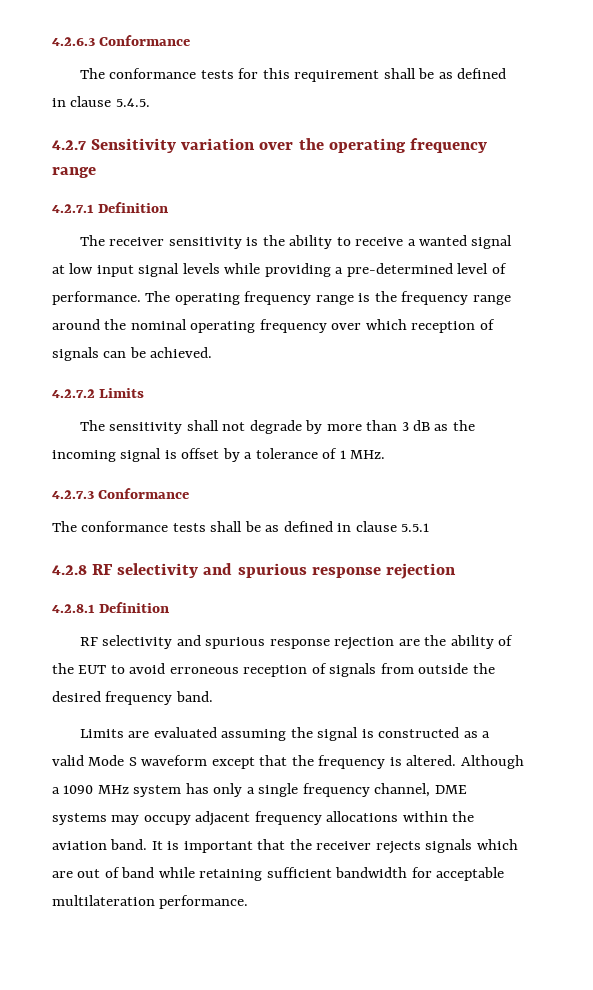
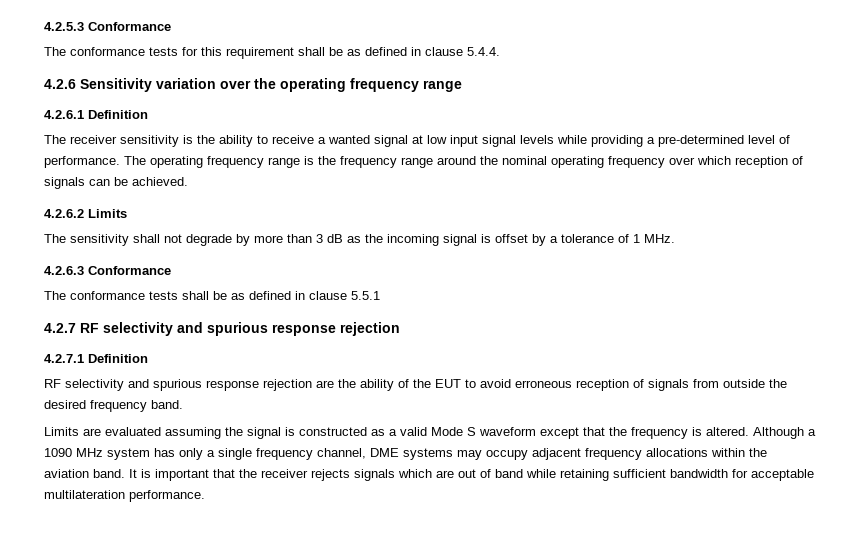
[52,37,95,46] 4.2.6.3 -> [44,22,84,31] 4.2.5.3
[115,98,150,107] [52,140,86,150] 5.4.5. // 4.2.7 -> [467,47,500,56] [44,79,76,89] 5.4.4. // 4.2.6
[52,204,94,213] 4.2.7.1 -> [44,110,84,119] 4.2.6.1
[52,389,95,398] 4.2.7.2 -> [44,209,84,218] 4.2.6.2
[52,490,94,499] 4.2.7.3 -> [44,266,84,275] 4.2.6.3
[52,565,87,575] 4.2.8 -> [44,323,76,333] 4.2.7
[52,604,95,613] 4.2.8.1 -> [44,354,84,363] 4.2.7.1

